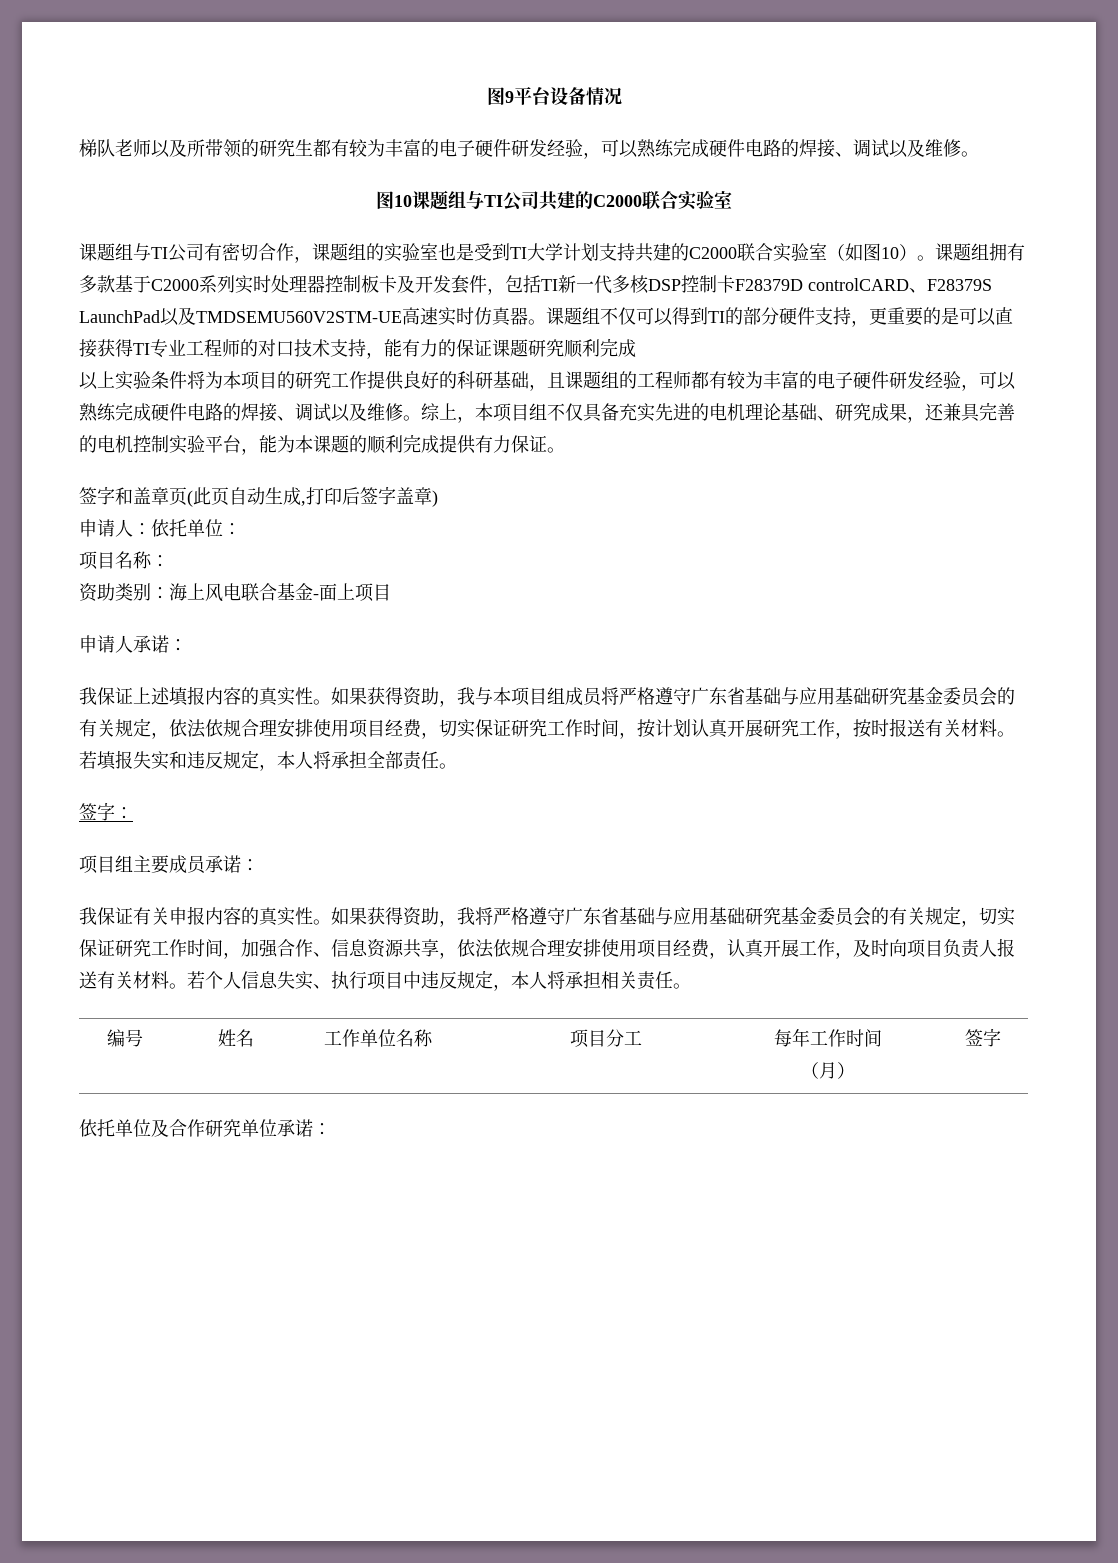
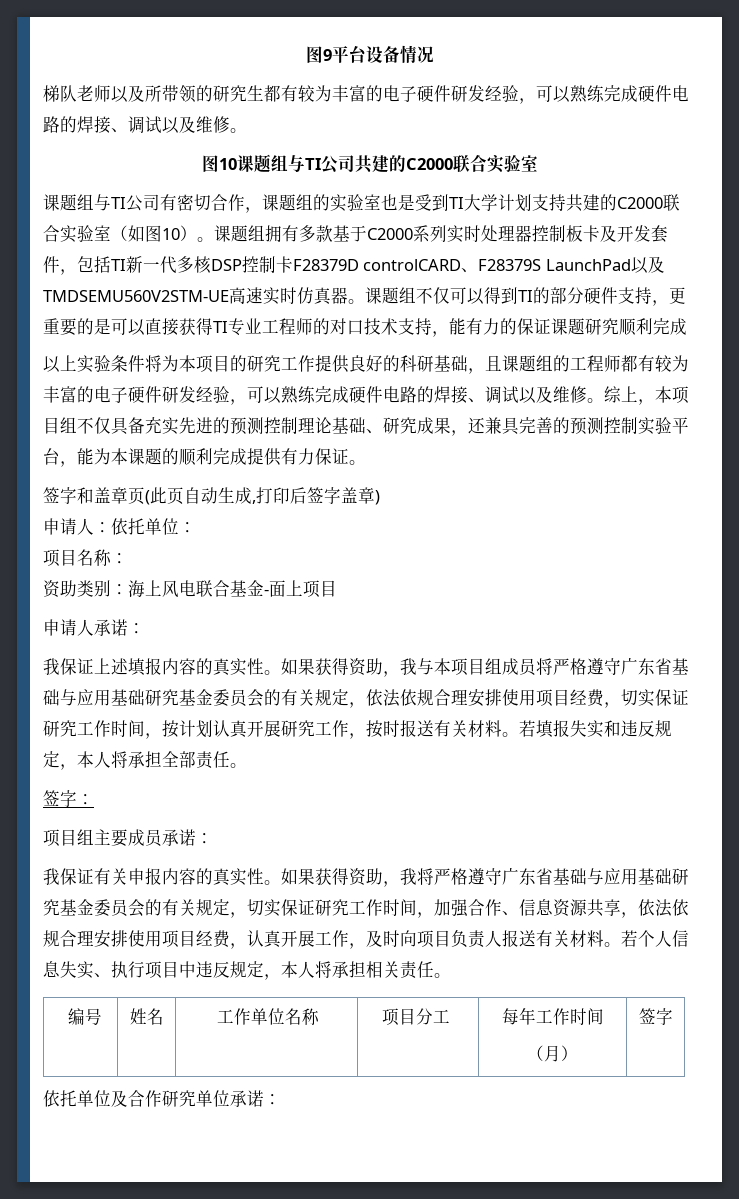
[709,403,745,421] 电机 -> [230,417,298,435] 预测控制
[97,435,133,453] 电机 -> [570,417,604,435] 预测

